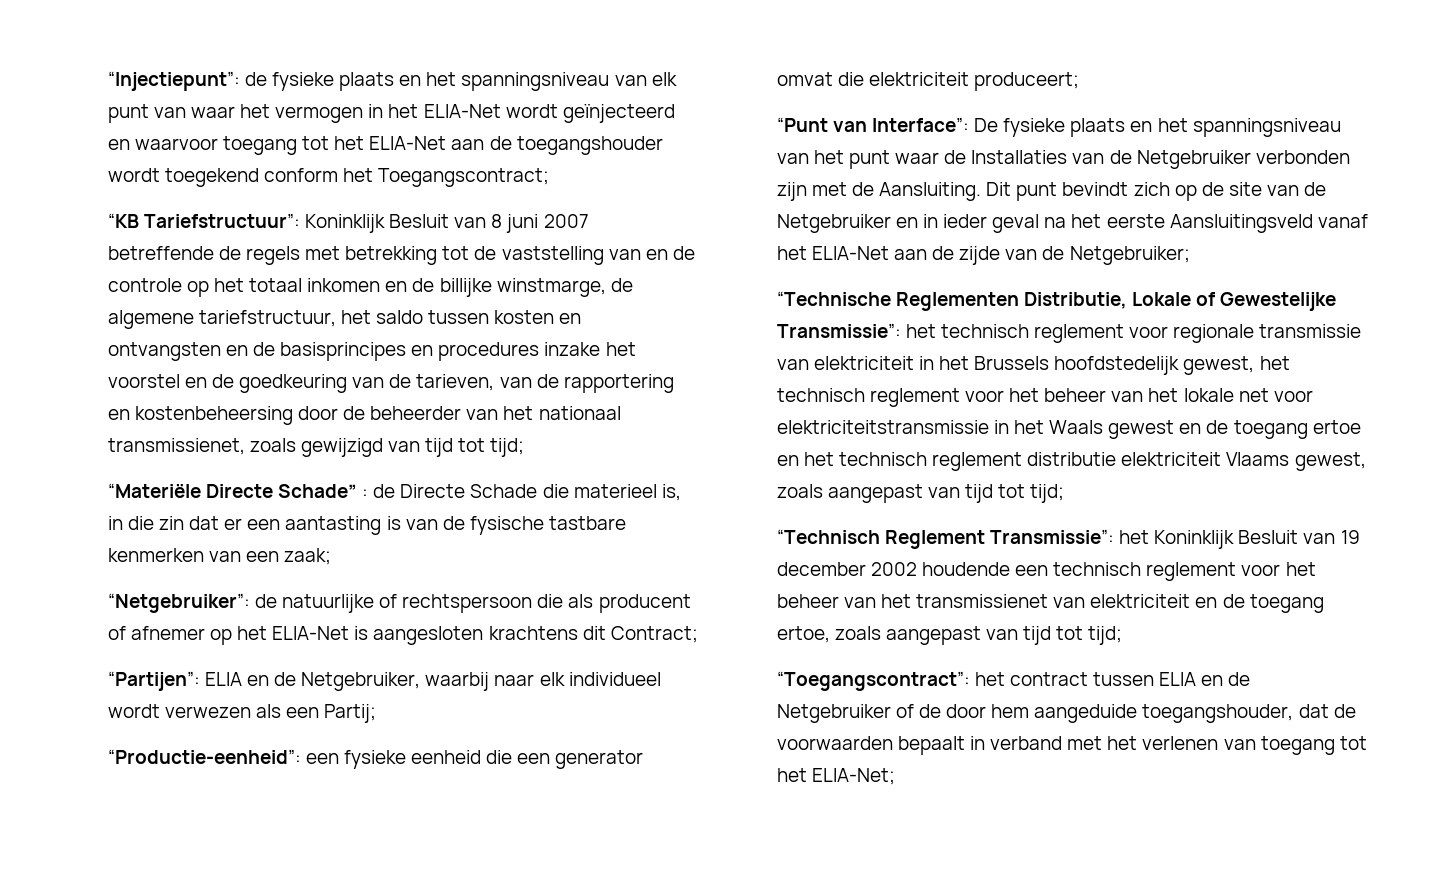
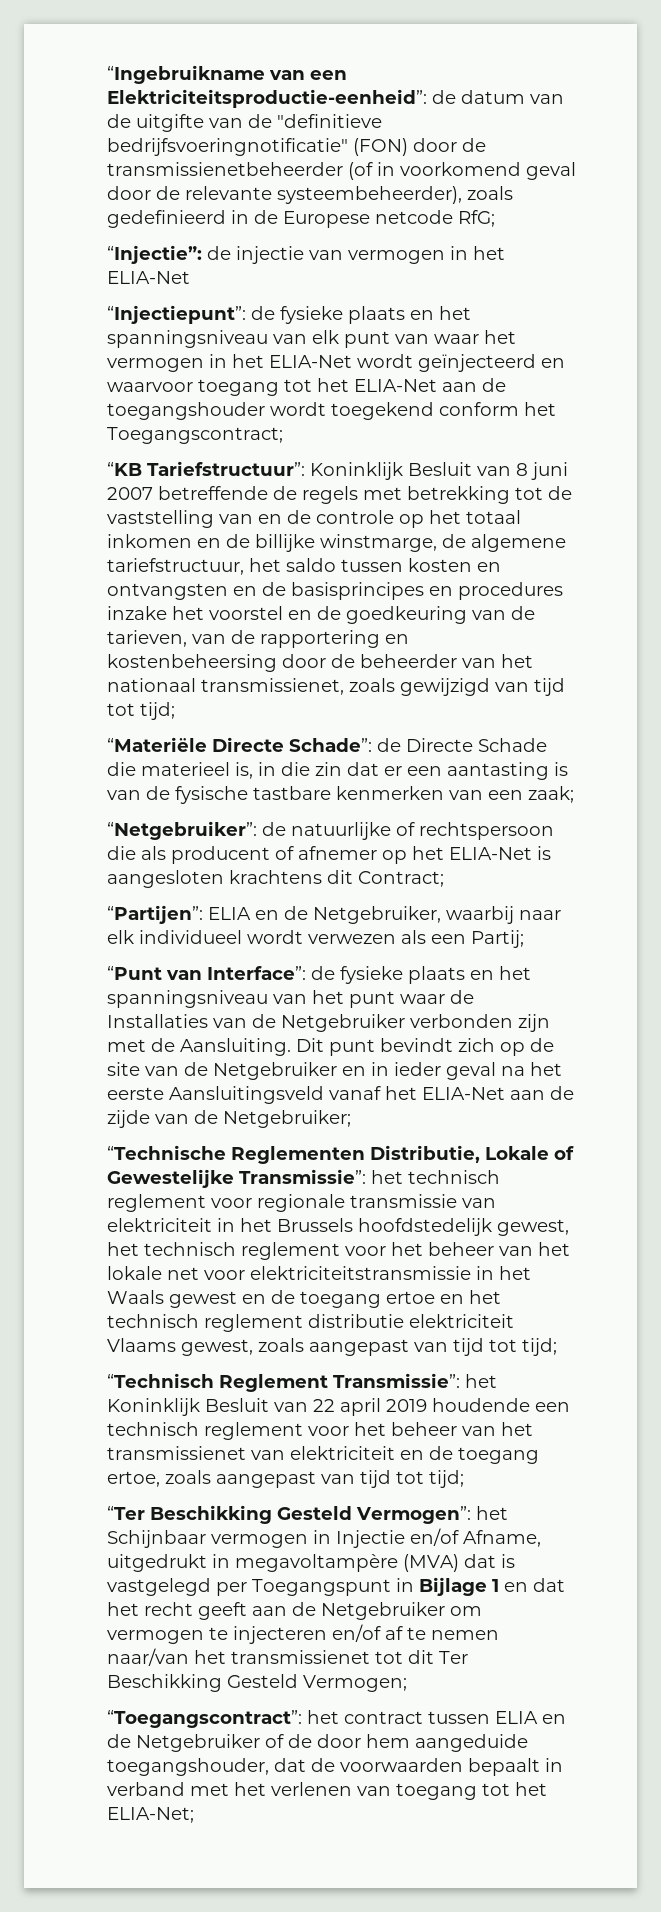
(107, 81) none -> [106,65,347,84] [106,89,564,108] [106,114,382,132] [106,138,486,156] [106,162,576,180] [106,186,513,204] [106,210,495,228] [106,245,505,264] [106,271,190,284] “Ingebruikname van een Elektriciteitsproductie-eenheid”: de datum van de uitgifte van de "definitieve bedrijfsvoeringnotificatie" (FON) door de transmissienetbeheerder (of in voorkomend geval door de relevante systeembeheerder), zoals gedefinieerd in de Europese netcode RfG; // “Injectie”: de injectie van vermogen in het ELIA-Net //
[277,484,369,498] Schade” : -> [288,738,372,752] Schade”:
[107,749,644,769] [776,72,1080,91] // “Productie-eenheid”: een fysieke eenheid die een generator omvat die elektriciteit produceert; -> (524, 939) none
[974,118,999,132] De -> [310,966,335,980] de
[1340,530,1360,544] [776,562,917,576] 19 december 2002 -> [312,1398,427,1416] 22 april 2019
(1123, 635) none -> [106,1505,508,1524] [106,1528,541,1548] [106,1554,515,1572] [106,1577,565,1596] [106,1602,482,1620] [106,1624,499,1644] [106,1648,468,1666] [106,1674,407,1692] // “Ter Beschikking Gesteld Vermogen”: het Schijnbaar vermogen in Injectie en/of Afname, uitgedrukt in megavoltampère (MVA) dat is vastgelegd per Toegangspunt in Bijlage 1 en dat het recht geeft aan de Netgebruiker om vermogen te injecteren en/of af te nemen naar/van het transmissienet tot dit Ter Beschikking Gesteld Vermogen;

